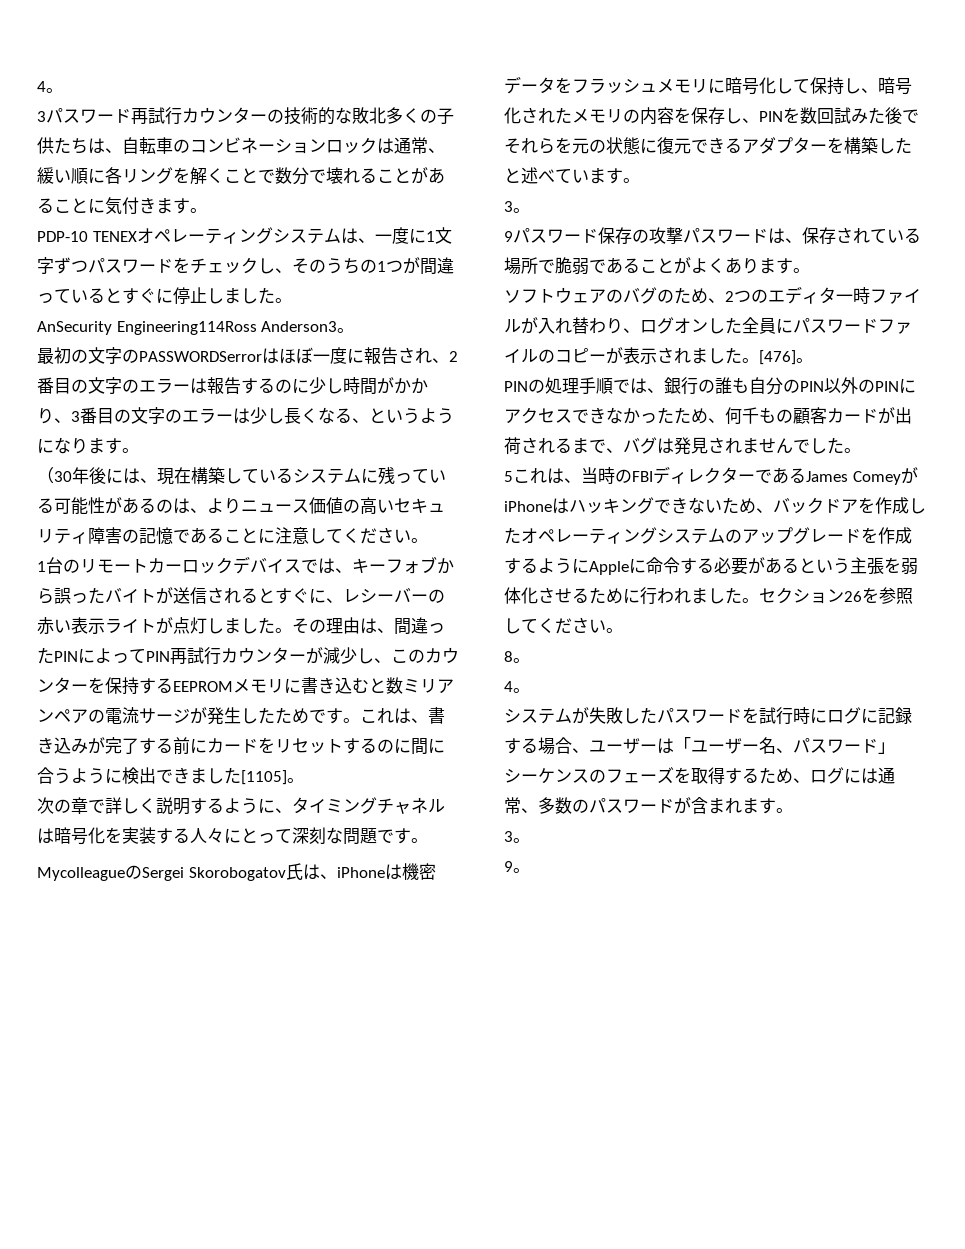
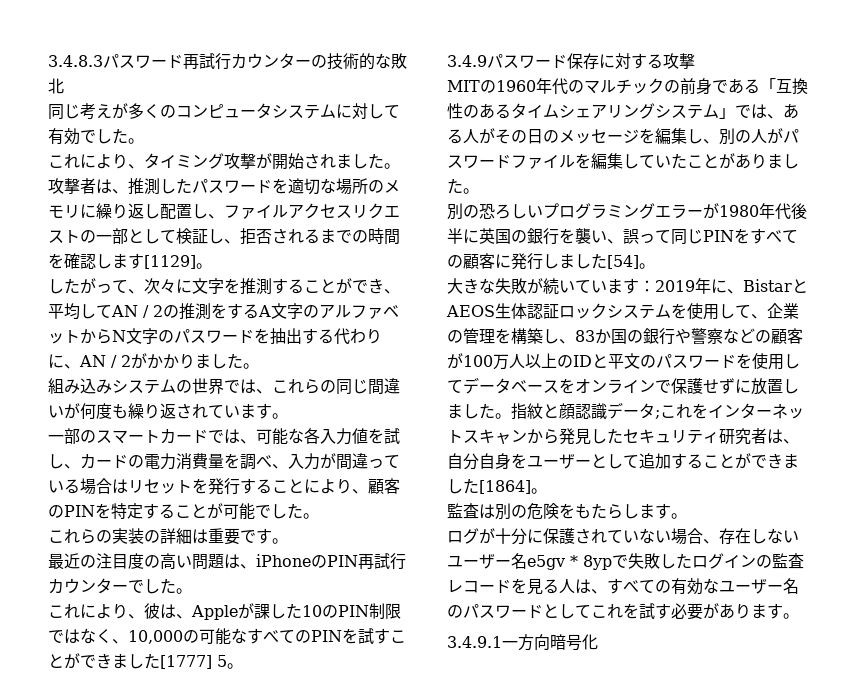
[37,81,63,93] [37,111,46,122] 4。 // 3 -> [48,55,103,67] 3.4.8.3
[386,107,454,125] [37,137,445,154] [37,167,445,185] [37,197,207,215] [37,227,452,244] [37,257,454,275] [37,287,292,304] [37,321,355,335] [37,347,458,364] [37,377,428,395] [37,407,454,424] [37,437,139,454] [37,467,446,485] [37,497,445,515] [37,527,428,545] [37,556,454,574] [37,587,445,604] [37,617,445,635] [37,647,146,664] 多くの子供たちは、自転車のコンビネーションロックは通常、緩い順に各リングを解くことで数分で壊れることがあることに気付きます。 // PDP-10 TENEXオペレーティングシステムは、一度に1文字ずつパスワードをチェックし、そのうちの1つが間違っているとすぐに停止しました。 // AnSecurity Engineering114Ross Anderson3。 // 最初の文字のPASSWORDSerrorはほぼ一度に報告され、2番目の文字のエラーは報告するのに少し時間がかかり、3番目の文字のエラーは少し長くなる、というようになります。 // （30年後には、現在構築しているシステムに残っている可能性があるのは、よりニュース価値の高いセキュリティ障害の記憶であることに注意してください。 // 1台のリモートカーロックデバイスでは、キーフォブから誤ったバイトが送信されるとすぐに、レシーバーの赤い表示ライトが点灯しました。その理由は、間違ったPINによって -> [48,103,400,120] [48,128,144,145] [48,153,400,170] [48,178,400,195] [48,203,400,219] [48,228,400,245] [48,253,212,269] [48,278,400,295] [48,303,399,320] [48,328,382,345] [48,353,259,369] [48,378,400,395] [48,403,288,419] [48,428,400,445] [48,453,400,470] [48,478,400,495] [48,503,319,520] [48,528,288,545] [48,553,327,570] // 同じ考えが多くのコンピュータシステムに対して有効でした。 // これにより、タイミング攻撃が開始されました。攻撃者は、推測したパスワードを適切な場所のメモリに繰り返し配置し、ファイルアクセスリクエストの一部として検証し、拒否されるまでの時間を確認します[1129]。 // したがって、次々に文字を推測することができ、平均してAN / 2の推測をするA文字のアルファベットからN文字のパスワードを抽出する代わりに、AN / 2がかかりました。 // 組み込みシステムの世界では、これらの同じ間違いが何度も繰り返されています。 // 一部のスマートカードでは、可能な各入力値を試し、カードの電力消費量を調べ、入力が間違っている場合はリセットを発行することにより、顧客のPINを特定することが可能でした。 // これらの実装の詳細は重要です。 // 最近の注目度の高い問題は、iPhoneの
[306,647,459,664] [37,677,454,695] [37,707,445,725] [37,737,445,755] [37,767,304,785] [37,797,445,815] [37,827,428,845] [37,863,436,881] [504,76,912,95] [504,107,919,125] [504,137,912,154] [504,167,640,184] [504,201,530,213] [504,231,513,242] が減少し、このカウンターを保持するEEPROMメモリに書き込むと数ミリアンペアの電流サージが発生したためです。これは、書き込みが完了する前にカードをリセットするのに間に合うように検出できました[1105]。 // 次の章で詳しく説明するように、タイミングチャネルは暗号化を実装する人々にとって深刻な問題です。 // MycolleagueのSergei Skorobogatov氏は、iPhoneは機密データをフラッシュメモリに暗号化して保持し、暗号化されたメモリの内容を保存し、PINを数回試みた後でそれらを元の状態に復元できるアダプターを構築したと述べています。 // 3。 // 9 -> [128,578,192,594] [48,603,401,620] [48,628,406,645] [48,653,243,669] [447,55,487,67] でした。 // これにより、彼は、Appleが課した10のPIN制限ではなく、10,000の可能なすべてのPINを試すことができました[1777] 5。 // 3.4.9
[632,227,921,244] [504,257,810,275] [504,286,921,304] [504,317,793,334] の攻撃パスワードは、保存されている場所で脆弱であることがよくあります。 // ソフトウェアのバグのため、2つのエディタ一時ファイルが入れ替わり、ログオンした全員に -> [599,53,695,69] [447,78,808,95] [447,103,799,119] [447,128,783,145] に対する攻撃 // MITの1960年代のマルチックの前身である「互換性のあるタイムシェアリングシステム」では、ある人がその日のメッセージを編集し、別の人が
[538,347,813,365] [504,377,916,395] [504,407,912,424] [504,437,861,455] [504,466,918,485] [504,497,926,514] [504,527,912,544] [504,557,918,575] [504,587,913,605] [504,617,623,634] [504,651,530,663] [504,681,530,693] [504,707,912,725] [504,737,895,755] [504,767,895,784] [504,797,793,814] [504,831,530,843] [504,861,530,873] のコピーが表示されました。[476]。 // PINの処理手順では、銀行の誰も自分のPIN以外のPINにアクセスできなかったため、何千もの顧客カードが出荷されるまで、バグは発見されませんでした。 // 5これは、当時のFBIディレクターであるJames ComeyがiPhoneはハッキングできないため、バックドアを作成したオペレーティングシステムのアップグレードを作成するようにAppleに命令する必要があるという主張を弱体化させるために行われました。セクション26を参照してください。 // 8。 // 4。 // システムが失敗したパスワードを試行時にログに記録する場合、ユーザーは「ユーザー名、パスワード」シーケンスのフェーズを取得するため、ログには通常、多数のパスワードが含まれます。 // 3。 // 9。 -> [575,153,799,169] [447,178,479,194] [447,203,807,220] [447,228,798,245] [447,253,655,270] [447,278,808,294] [446,303,799,320] [447,328,803,345] [447,353,800,370] [447,377,799,395] [447,402,804,420] [447,428,799,445] [447,453,799,470] [447,478,547,494] [447,503,687,520] [447,528,799,545] [447,553,804,570] [447,578,799,595] [447,603,799,620] [447,634,598,651] を編集していたことがありました。 // 別の恐ろしいプログラミングエラーが1980年代後半に英国の銀行を襲い、誤って同じPINをすべての顧客に発行しました[54]。 // 大きな失敗が続いています：2019年に、BistarとAEOS生体認証ロックシステムを使用して、企業の管理を構築し、83か国の銀行や警察などの顧客が100万人以上のIDと平文のパスワードを使用してデータベースをオンラインで保護せずに放置しました。指紋と顔認識データ;これをインターネットスキャンから発見したセキュリティ研究者は、自分自身をユーザーとして追加することができました[1864]。 // 監査は別の危険をもたらします。 // ログが十分に保護されていない場合、存在しないユーザー名e5gv * 8ypで失敗したログインの監査レコードを見る人は、すべての有効なユーザー名のパスワードとしてこれを試す必要があります。 // 3.4.9.1一方向暗号化

